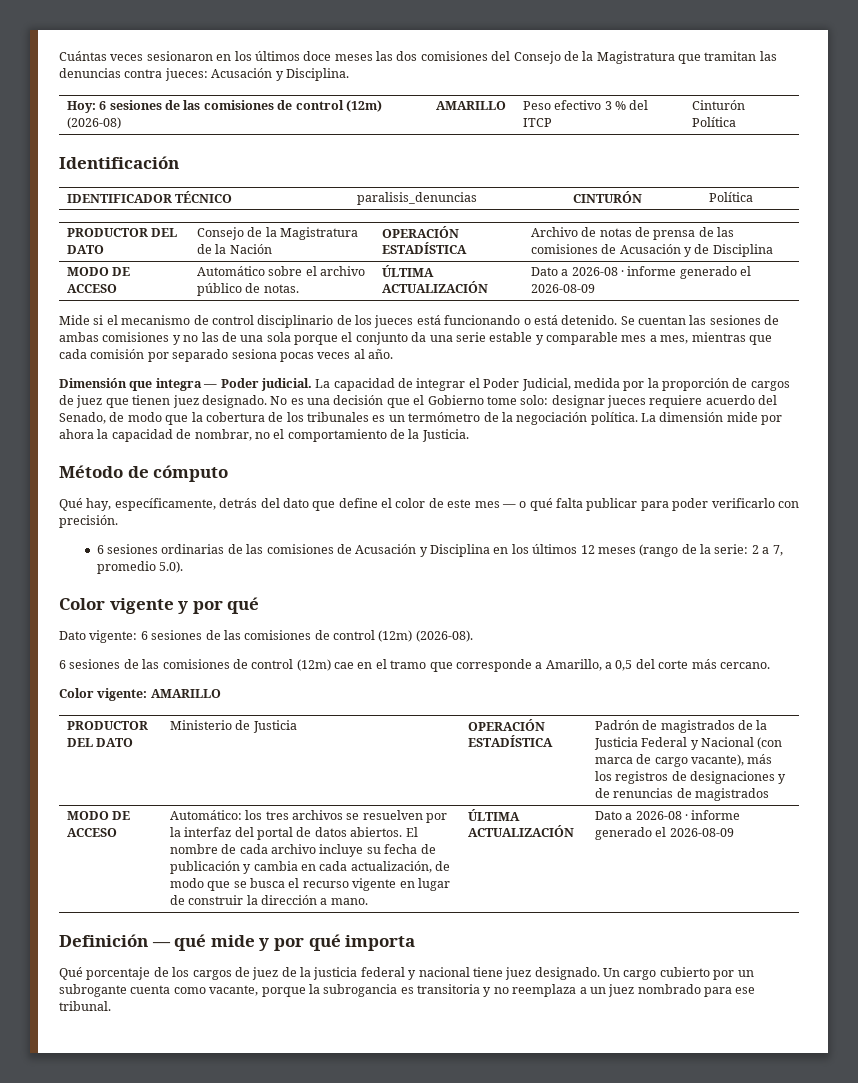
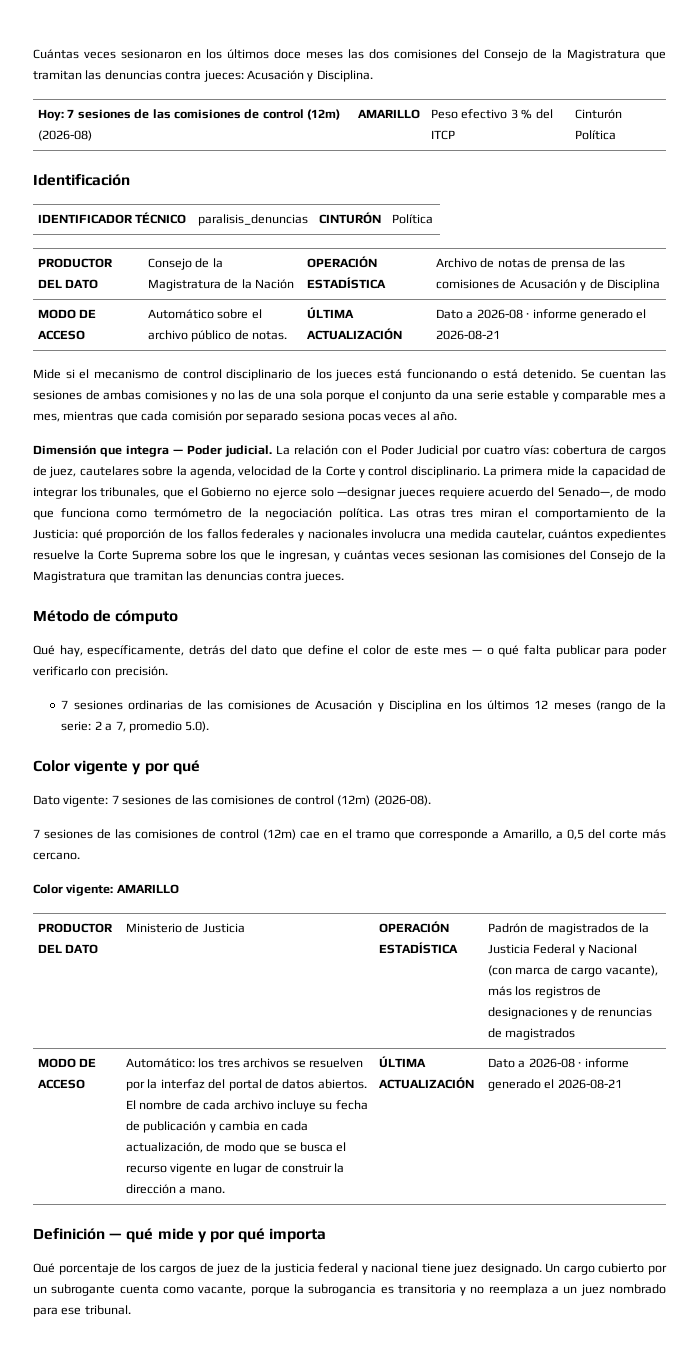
[99,101,107,110] 6 -> [67,109,75,118] 7
[530,284,595,293] 2026-08-09 -> [436,330,501,340] 2026-08-21
[333,378,790,391] [59,395,605,408] capacidad de integrar el Poder Judicial, medida por la proporción de cargos de juez que tienen juez designado. No es una decisión que el Gobierno tome solo: designar -> [294,445,666,457] [33,466,667,478] [33,487,397,499] relación con el Poder Judicial por cuatro vías: cobertura de cargos de juez, cautelares sobre la agenda, velocidad de la Corte y control disciplinario. La primera mide la capacidad de integrar los tribunales, que el Gobierno no ejerce solo —designar
[59,412,405,425] Senado, de modo que la cobertura de los tribunales es un -> [557,487,666,498] [33,508,148,520] Senado—, de modo que funciona como
[641,412,783,425] [59,429,469,442] La dimensión mide por ahora la capacidad de nombrar, no el comportamiento de la Justicia. -> [389,508,667,520] [33,529,666,541] [33,550,667,562] [33,571,345,583] Las otras tres miran el comportamiento de la Justicia: qué proporción de los fallos federales y nacionales involucra una medida cautelar, cuántos expedientes resuelve la Corte Suprema sobre los que le ingresan, y cuántas veces sesionan las comisiones del Consejo de la Magistratura que tramitan las denuncias contra jueces.
[96,545,104,554] 6 -> [61,700,69,709] 7
[140,631,148,640] 6 -> [111,795,119,804] 7
[59,660,66,669] 6 -> [33,829,40,838] 7
[669,828,734,837] 2026-08-09 -> [557,1079,622,1089] 2026-08-21

